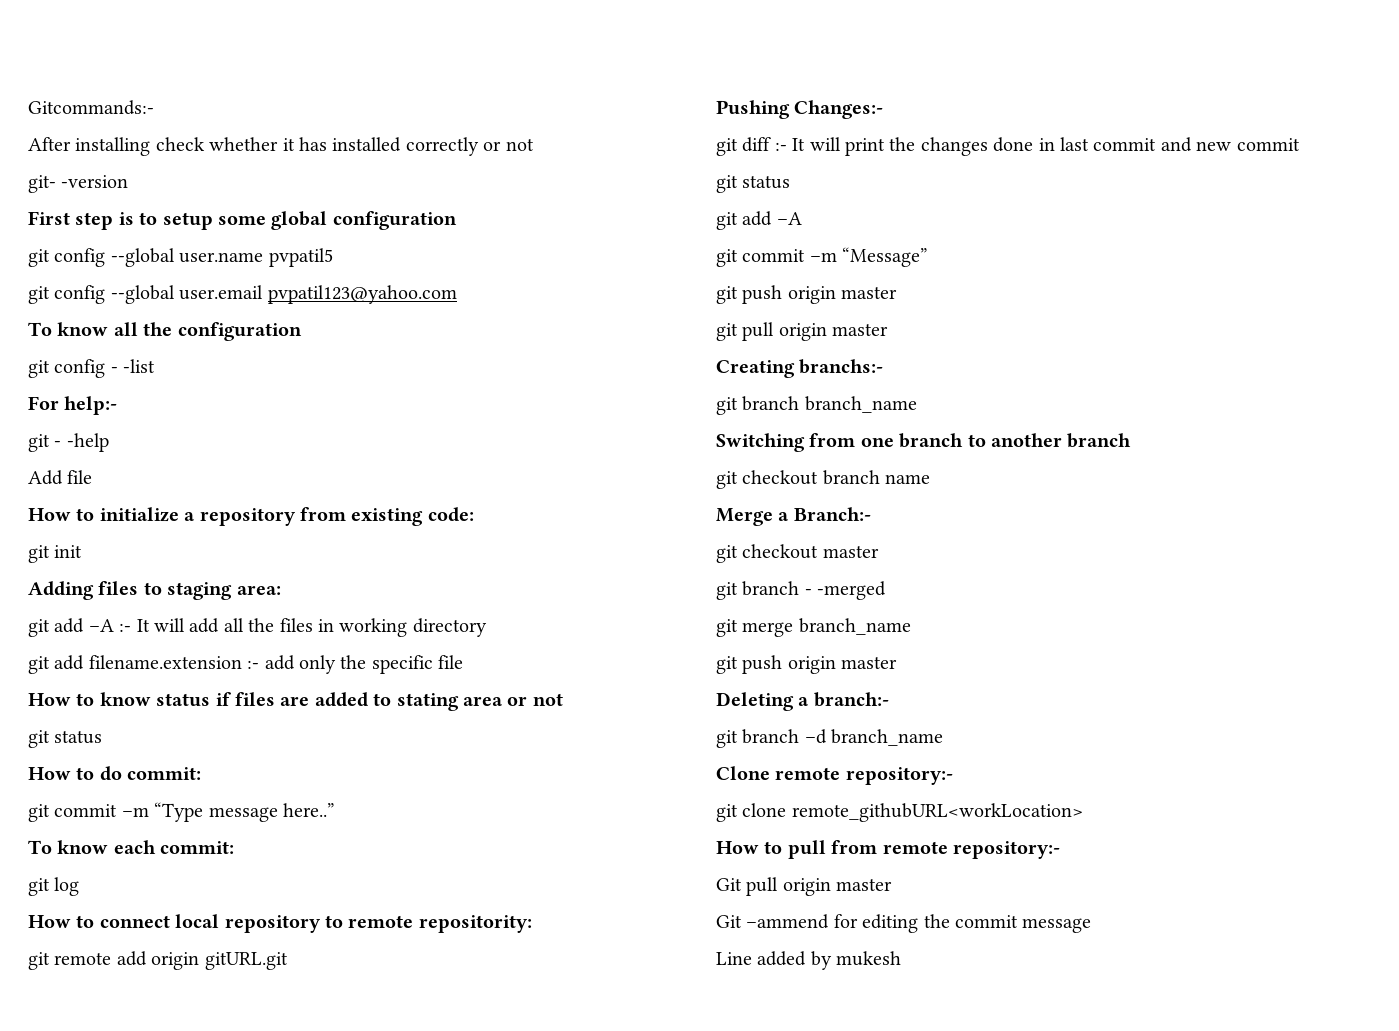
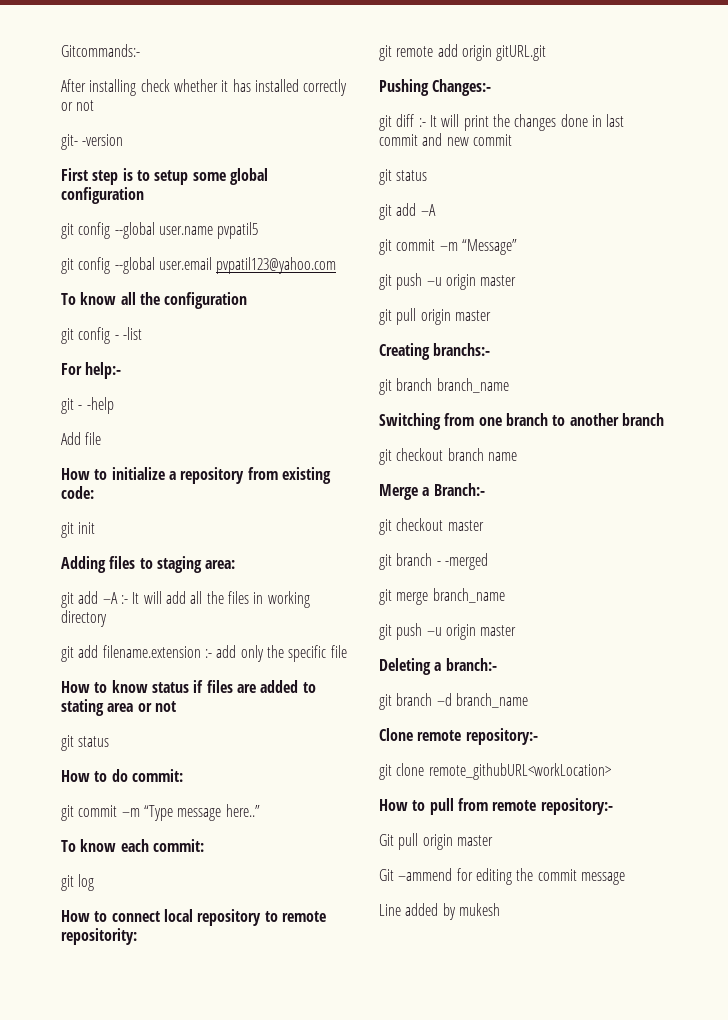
(783, 294) none -> [426,277,442,286] –u
(783, 664) none -> [426,627,442,636] –u

